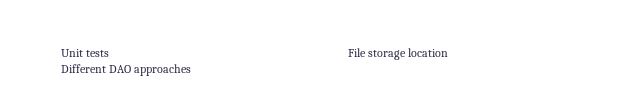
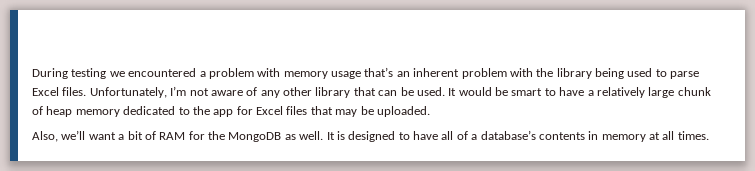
[61,49,110,57] [61,64,192,76] [348,48,449,60] Unit tests // Different DAO approaches // File storage location -> [32,67,700,79] [32,86,711,98] [32,106,430,117] [32,130,709,142] During testing we encountered a problem with memory usage that’s an inherent problem with the library being used to parse Excel files. Unfortunately, I’m not aware of any other library that can be used. It would be smart to have a relatively large chunk of heap memory dedicated to the app for Excel files that may be uploaded. // Also, we’ll want a bit of RAM for the MongoDB as well. It is designed to have all of a database’s contents in memory at all times.

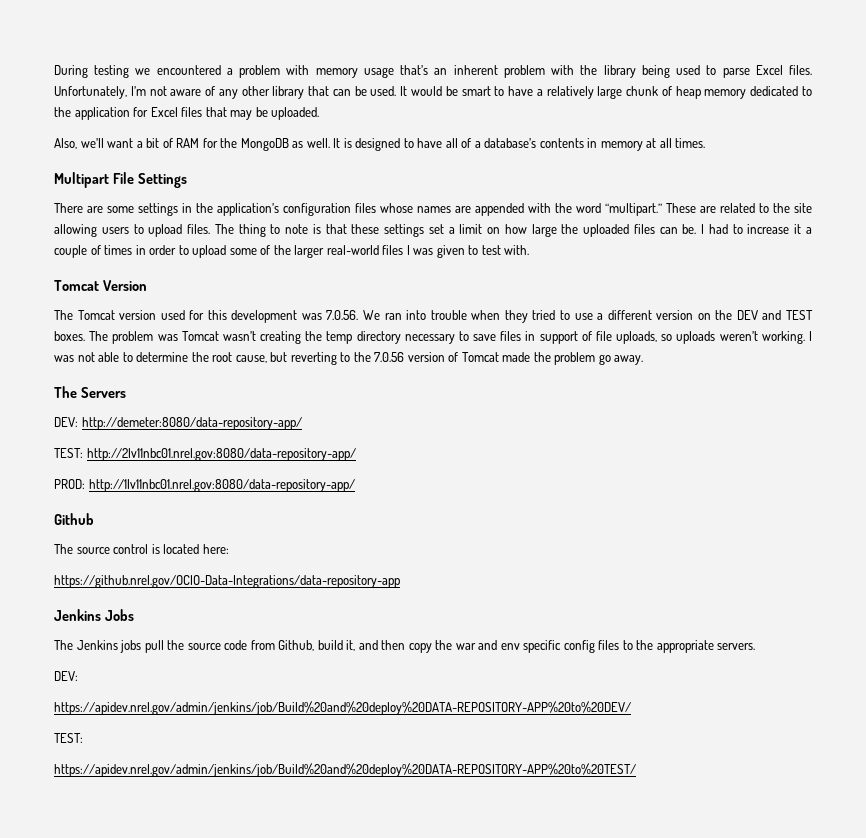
[213,109,234,117] app -> [74,107,130,120] application
(709, 135) none -> [54,172,187,188] [54,203,812,216] [54,224,812,237] [54,245,530,258] [54,280,147,291] [54,310,813,323] [54,331,813,344] [54,352,644,365] [54,386,126,398] [54,417,303,430] [54,448,357,461] [54,479,356,492] [54,513,94,525] [54,544,229,554] [54,575,400,588] [54,609,134,621] [54,640,756,653] [54,671,78,681] [54,701,631,715] [54,733,83,743] [54,763,636,777] // Multipart File Settings // There are some settings in the application’s configuration files whose names are appended with the word “multipart.” These are related to the site allowing users to upload files. The thing to note is that these settings set a limit on how large the uploaded files can be. I had to increase it a couple of times in order to upload some of the larger real-world files I was given to test with. // Tomcat Version // The Tomcat version used for this development was 7.0.56. We ran into trouble when they tried to use a different version on the DEV and TEST boxes. The problem was Tomcat wasn’t creating the temp directory necessary to save files in support of file uploads, so uploads weren’t working. I was not able to determine the root cause, but reverting to the 7.0.56 version of Tomcat made the problem go away. // The Servers // DEV: http://demeter:8080/data-repository-app/ // TEST: http://2lv11nbc01.nrel.gov:8080/data-repository-app/ // PROD: http://1lv11nbc01.nrel.gov:8080/data-repository-app/ // Github // The source control is located here: // https://github.nrel.gov/OCIO-Data-Integrations/data-repository-app // Jenkins Jobs // The Jenkins jobs pull the source code from Github, build it, and then copy the war and env specific config files to the appropriate servers. // DEV: // https://apidev.nrel.gov/admin/jenkins/job/Build%20and%20deploy%20DATA-REPOSITORY-APP%20to%20DEV/ // TEST: // https://apidev.nrel.gov/admin/jenkins/job/Build%20and%20deploy%20DATA-REPOSITORY-APP%20to%20TEST/

